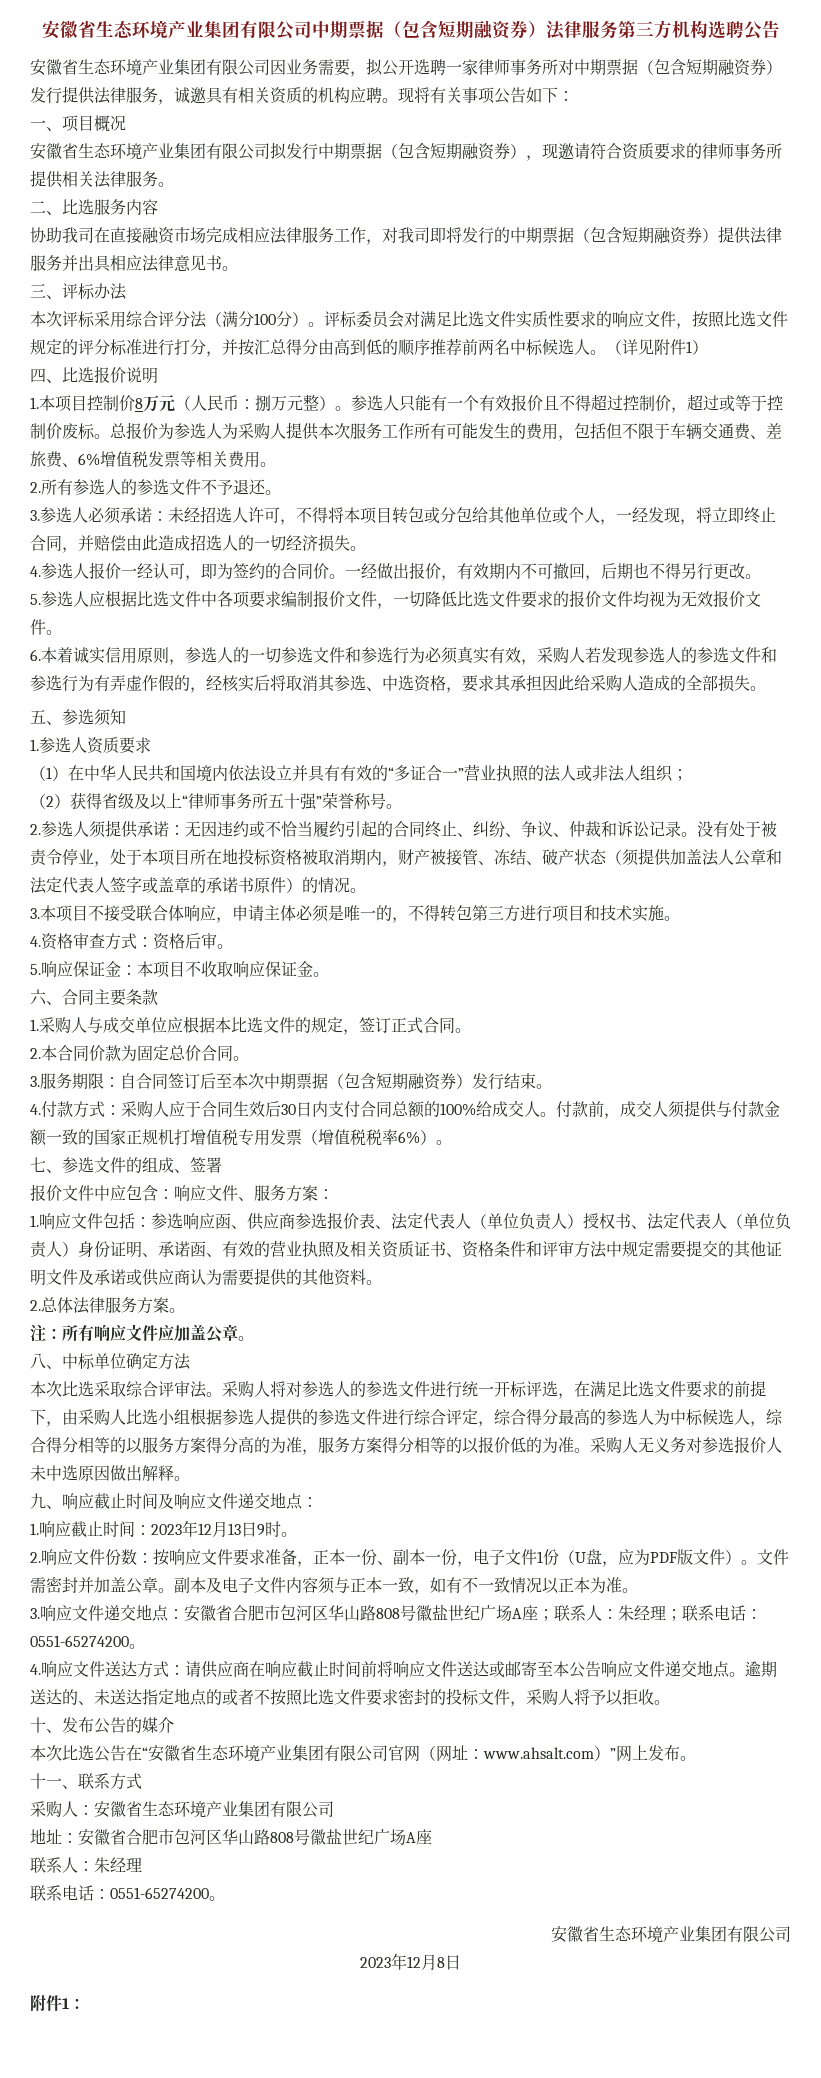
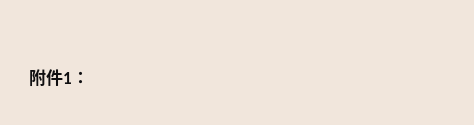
[41,20,780,40] [30,58,782,77] [30,86,574,105] [30,115,126,132] [30,142,782,161] [30,170,174,188] [30,199,158,215] [30,226,782,245] [30,255,238,272] [30,283,127,300] [30,311,788,329] [30,338,708,357] [30,366,158,384] [30,394,783,413] [30,422,782,441] [30,451,276,468] [30,479,281,495] [30,506,776,525] [30,534,366,553] [30,562,761,581] [30,590,761,609] [30,619,62,635] [30,646,777,665] [30,675,766,693] [30,709,126,726] [30,737,151,754] [30,764,688,782] [30,792,402,810] [30,820,777,838] [30,848,782,867] [30,877,366,894] [30,905,680,923] [30,932,233,950] [30,961,329,978] [30,989,158,1006] [30,1016,471,1035] [30,1045,249,1061] [30,1073,552,1090] [30,1100,780,1119] [30,1129,452,1146] [30,1157,222,1173] [30,1184,334,1202] [30,1212,791,1230] [30,1240,782,1258] [30,1268,382,1286] [30,1297,185,1314] [30,1324,254,1343] [30,1353,191,1370] [30,1380,766,1399] [30,1408,783,1427] [30,1436,782,1455] [30,1465,190,1481] [30,1492,318,1510] [30,1520,297,1537] [30,1549,789,1567] [30,1576,638,1595] [30,1604,762,1622] [30,1635,145,1649] [30,1660,777,1678] [30,1688,670,1707] [30,1717,174,1734] [30,1745,696,1762] [30,1773,142,1790] [30,1801,334,1818] [30,1828,432,1846] [30,1857,142,1873] [30,1885,225,1901] [551,1926,791,1943] [360,1953,461,1970] 安徽省生态环境产业集团有限公司中期票据（包含短期融资券）法律服务第三方机构选聘公告 // 安徽省生态环境产业集团有限公司因业务需要，拟公开选聘一家律师事务所对中期票据（包含短期融资券）发行提供法律服务，诚邀具有相关资质的机构应聘。现将有关事项公告如下： // 一、项目概况 // 安徽省生态环境产业集团有限公司拟发行中期票据（包含短期融资券），现邀请符合资质要求的律师事务所提供相关法律服务。 // 二、比选服务内容 // 协助我司在直接融资市场完成相应法律服务工作，对我司即将发行的中期票据（包含短期融资券）提供法律服务并出具相应法律意见书。 // 三、评标办法 // 本次评标采用综合评分法（满分100分）。评标委员会对满足比选文件实质性要求的响应文件，按照比选文件规定的评分标准进行打分，并按汇总得分由高到低的顺序推荐前两名中标候选人。（详见附件1） // 四、比选报价说明 // 1.本项目控制价8万元（人民币：捌万元整）。参选人只能有一个有效报价且不得超过控制价，超过或等于控制价废标。总报价为参选人为采购人提供本次服务工作所有可能发生的费用，包括但不限于车辆交通费、差旅费、6%增值税发票等相关费用。 // 2.所有参选人的参选文件不予退还。 // 3.参选人必须承诺：未经招选人许可，不得将本项目转包或分包给其他单位或个人，一经发现，将立即终止合同，并赔偿由此造成招选人的一切经济损失。 // 4.参选人报价一经认可，即为签约的合同价。一经做出报价，有效期内不可撤回，后期也不得另行更改。 // 5.参选人应根据比选文件中各项要求编制报价文件，一切降低比选文件要求的报价文件均视为无效报价文件。 // 6.本着诚实信用原则，参选人的一切参选文件和参选行为必须真实有效，采购人若发现参选人的参选文件和参选行为有弄虚作假的，经核实后将取消其参选、中选资格，要求其承担因此给采购人造成的全部损失。 // 五、参选须知 // 1.参选人资质要求 // （1）在中华人民共和国境内依法设立并具有有效的“多证合一”营业执照的法人或非法人组织； // （2）获得省级及以上“律师事务所五十强”荣誉称号。 // 2.参选人须提供承诺：无因违约或不恰当履约引起的合同终止、纠纷、争议、仲裁和诉讼记录。没有处于被责令停业，处于本项目所在地投标资格被取消期内，财产被接管、冻结、破产状态（须提供加盖法人公章和法定代表人签字或盖章的承诺书原件）的情况。 // 3.本项目不接受联合体响应，申请主体必须是唯一的，不得转包第三方进行项目和技术实施。 // 4.资格审查方式：资格后审。 // 5.响应保证金：本项目不收取响应保证金。 // 六、合同主要条款 // 1.采购人与成交单位应根据本比选文件的规定，签订正式合同。 // 2.本合同价款为固定总价合同。 // 3.服务期限：自合同签订后至本次中期票据（包含短期融资券）发行结束。 // 4.付款方式：采购人应于合同生效后30日内支付合同总额的100%给成交人。付款前，成交人须提供与付款金额一致的国家正规机打增值税专用发票（增值税税率6%）。 // 七、参选文件的组成、签署 // 报价文件中应包含：响应文件、服务方案： // 1.响应文件包括：参选响应函、供应商参选报价表、法定代表人（单位负责人）授权书、法定代表人（单位负责人）身份证明、承诺函、有效的营业执照及相关资质证书、资格条件和评审方法中规定需要提交的其他证明文件及承诺或供应商认为需要提供的其他资料。 // 2.总体法律服务方案。 // 注：所有响应文件应加盖公章。 // 八、中标单位确定方法 // 本次比选采取综合评审法。采购人将对参选人的参选文件进行统一开标评选，在满足比选文件要求的前提下，由采购人比选小组根据参选人提供的参选文件进行综合评定，综合得分最高的参选人为中标候选人，综合得分相等的以服务方案得分高的为准，服务方案得分相等的以报价低的为准。采购人无义务对参选报价人未中选原因做出解释。 // 九、响应截止时间及响应文件递交地点： // 1.响应截止时间：2023年12月13日9时。 // 2.响应文件份数：按响应文件要求准备，正本一份、副本一份，电子文件1份（U盘，应为PDF版文件）。文件需密封并加盖公章。副本及电子文件内容须与正本一致，如有不一致情况以正本为准。 // 3.响应文件递交地点：安徽省合肥市包河区华山路808号徽盐世纪广场A座；联系人：朱经理；联系电话：0551-65274200。 // 4.响应文件送达方式：请供应商在响应截止时间前将响应文件送达或邮寄至本公告响应文件递交地点。逾期送达的、未送达指定地点的或者不按照比选文件要求密封的投标文件，采购人将予以拒收。 // 十、发布公告的媒介 // 本次比选公告在“安徽省生态环境产业集团有限公司官网（网址：www.ahsalt.com）”网上发布。 // 十一、联系方式 // 采购人：安徽省生态环境产业集团有限公司 // 地址：安徽省合肥市包河区华山路808号徽盐世纪广场A座 // 联系人：朱经理 // 联系电话：0551-65274200。 // 安徽省生态环境产业集团有限公司 // 2023年12月8日 // -> (29, 78) none

